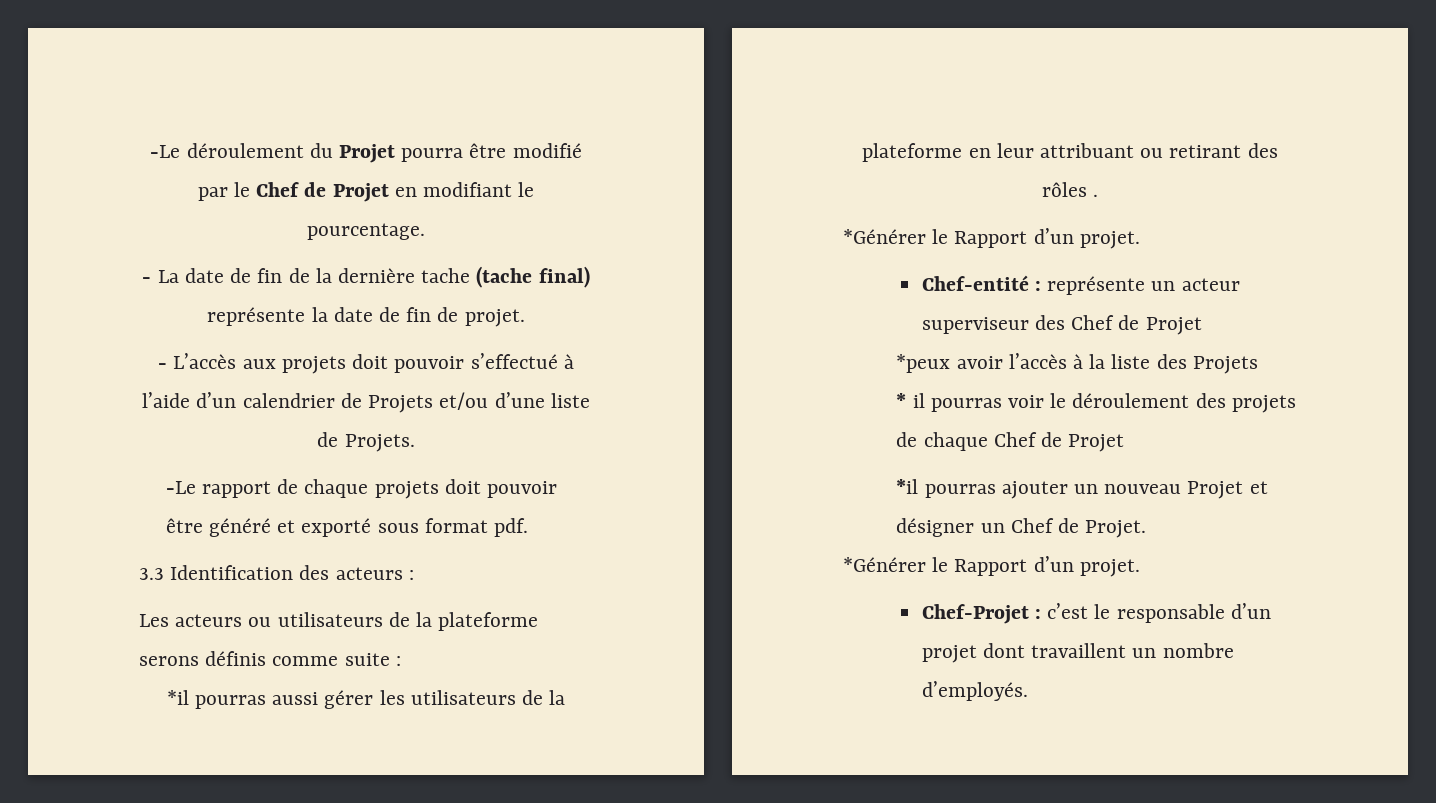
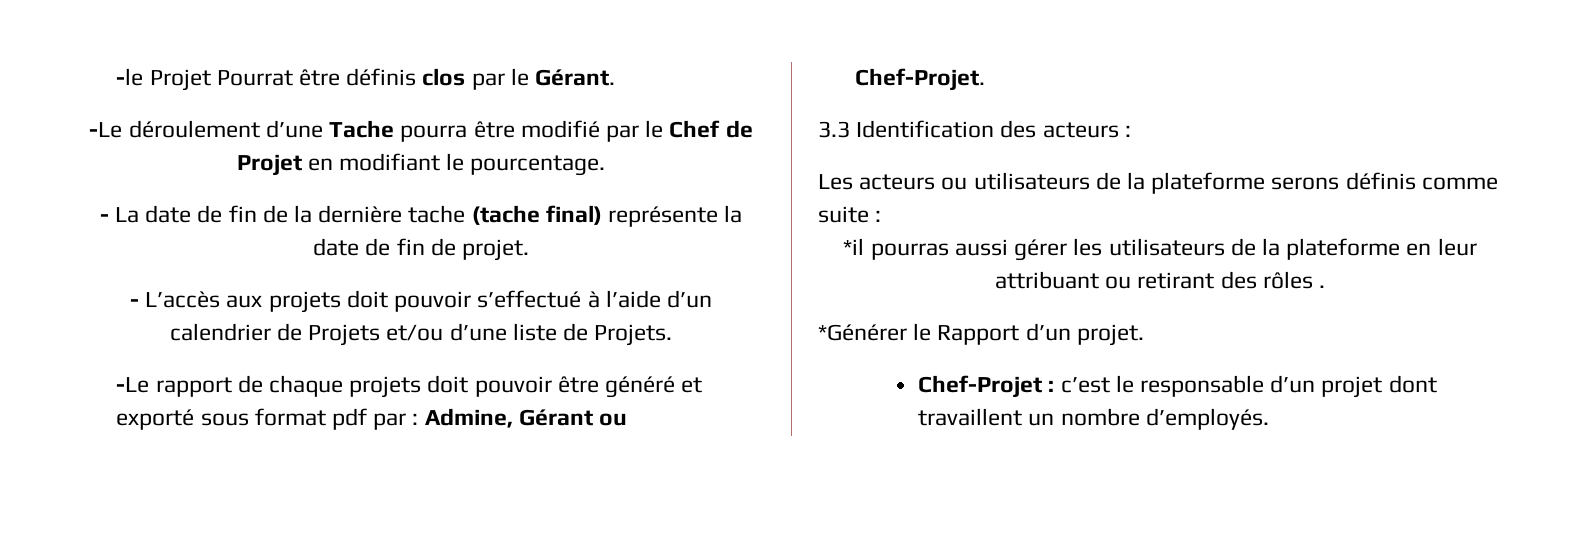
[150,143,395,163] -Le déroulement du Projet -> [116,68,616,91] [89,120,395,138] -le Projet Pourrat être définis clos par le Gérant. // -Le déroulement d’une Tache
[493,518,528,537] pdf. -> [332,408,628,430] [855,68,986,91] pdf par : Admine, Gérant ou Chef-Projet.
[921,275,1240,295] [921,315,1202,335] [896,353,1258,374] [896,393,1296,413] [896,432,1125,452] [896,479,1268,499] [896,518,1147,538] [843,556,1140,577] // Chef-entité : représente un acteur superviseur des Chef de Projet // *peux avoir l’accès à la liste des Projets // * il pourras voir le déroulement des projets de chaque Chef de Projet // *il pourras ajouter un nouveau Projet et désigner un Chef de Projet. // *Générer le Rapport d’un projet. -> (1144, 335) none

